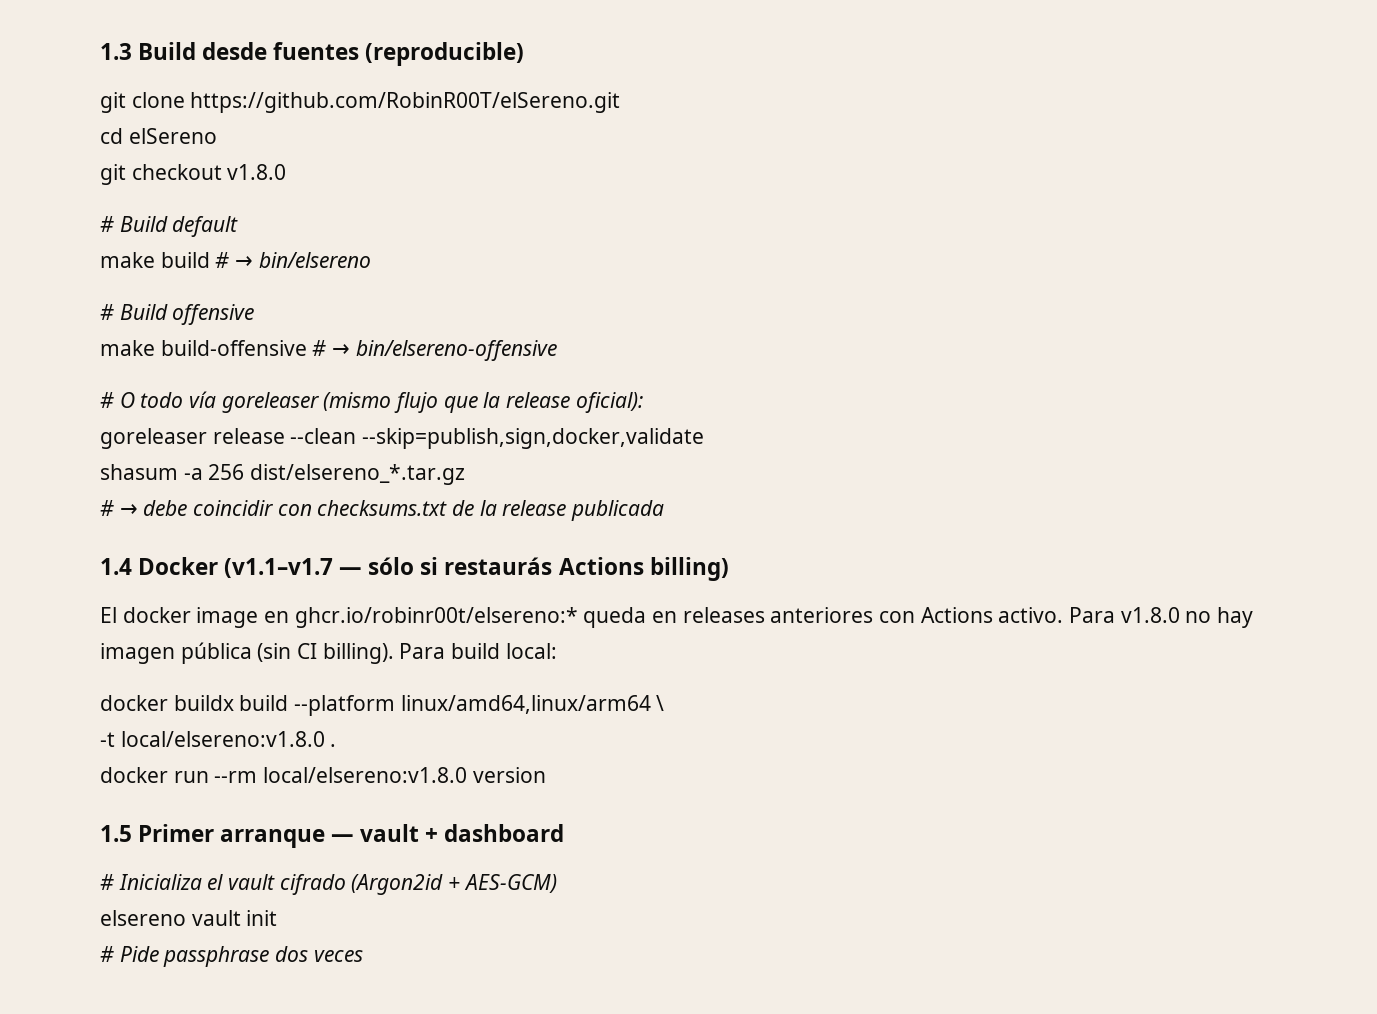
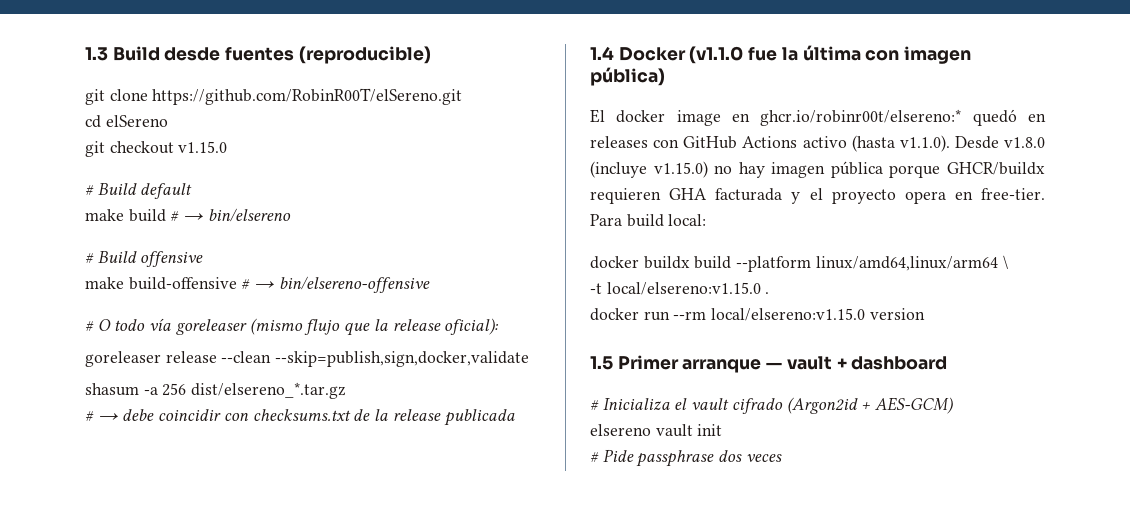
[227,164,287,180] v1.8.0 -> [178,141,228,153] v1.15.0
[224,557,729,581] (v1.1–v1.7 — sólo si restaurás Actions billing) -> [689,45,972,64] [590,67,665,86] (v1.1.0 fue la última con imagen pública)
[583,607,647,628] queda -> [972,109,1017,126] quedó
[770,607,1254,628] [100,642,394,664] anteriores con Actions activo. Para v1.8.0 no hay imagen pública (sin CI billing). -> [653,135,1045,152] [590,161,1045,178] [590,188,1045,204] con GitHub Actions activo (hasta v1.1.0). Desde v1.8.0 (incluye v1.15.0) no hay imagen pública porque GHCR/buildx requieren GHA facturada y el proyecto opera en free-tier.
[120,731,325,747] local/elsereno:v1.8.0 -> [606,282,761,295] local/elsereno:v1.15.0
[263,767,468,783] local/elsereno:v1.8.0 -> [711,308,866,321] local/elsereno:v1.15.0

